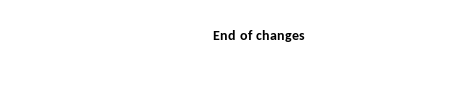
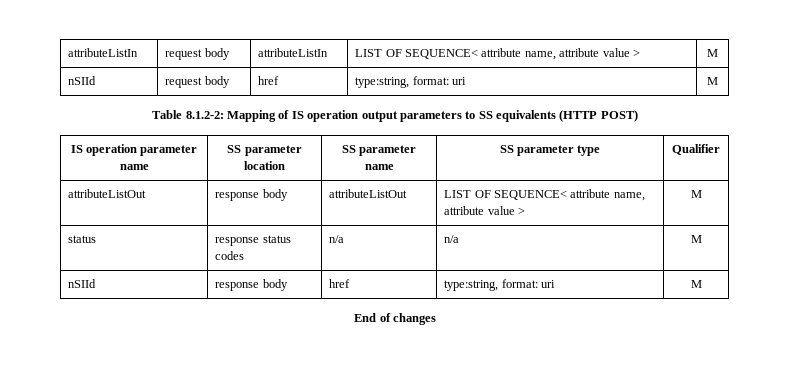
(213, 35) none -> [68,48,139,57] [165,48,230,60] [258,48,329,57] [355,48,640,60] [707,49,718,57] [68,76,97,85] [165,76,230,88] [258,76,280,85] [355,76,467,88] [707,77,718,85] [152,110,638,122] [70,144,198,156] [119,164,149,170] [227,145,302,156] [244,161,285,170] [341,145,417,156] [364,164,394,170] [499,145,601,156] [672,144,720,155] [68,189,147,198] [215,189,288,201] [329,189,408,198] [444,189,645,201] [444,206,526,215] [690,190,702,198] [68,235,97,243] [215,235,291,246] [215,251,245,260] [329,235,345,243] [444,235,460,243] [690,235,702,243] [68,279,97,288] [215,279,288,291] [329,279,351,288] [444,279,556,291] [690,280,702,288] attributeListIn | request body | attributeListIn | LIST OF SEQUENCE< attribute name, attribute value > | M // nSIId | request body | href | type:string, format: uri | M // Table 8.1.2-2: Mapping of IS operation output parameters to SS equivalents (HTTP POST) // IS operation parameter name | SS parameter location | SS parameter name | SS parameter type | Qualifier // attributeListOut | response body | attributeListOut | LIST OF SEQUENCE< attribute name, attribute value > | M // status | response status codes | n/a | n/a | M // nSIId | response body | href | type:string, format: uri | M //

